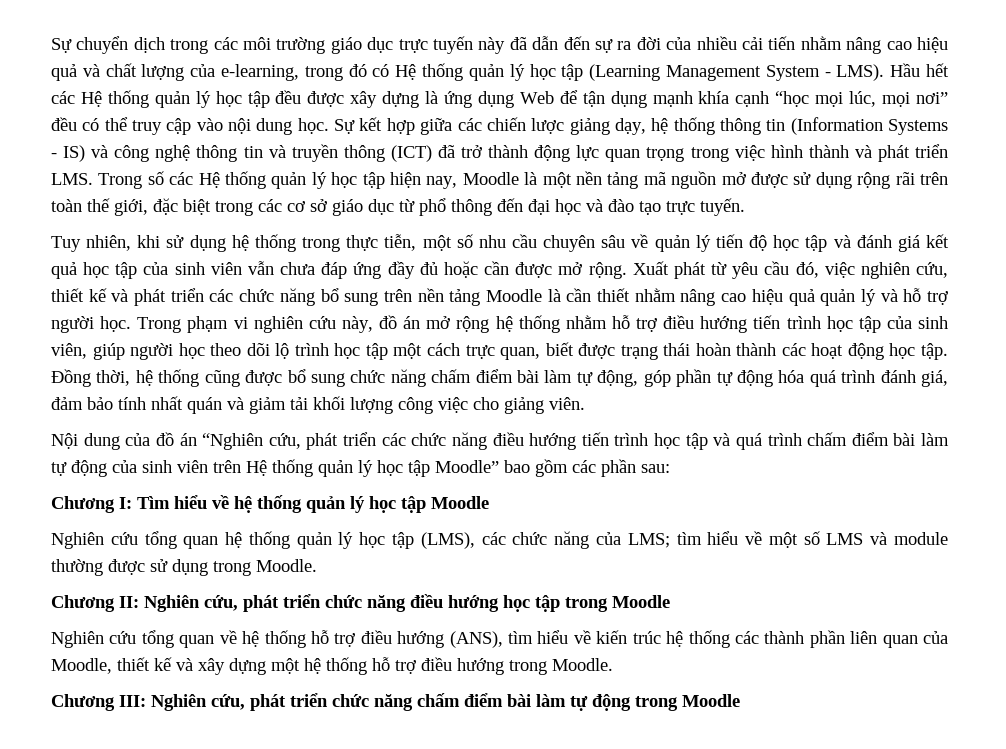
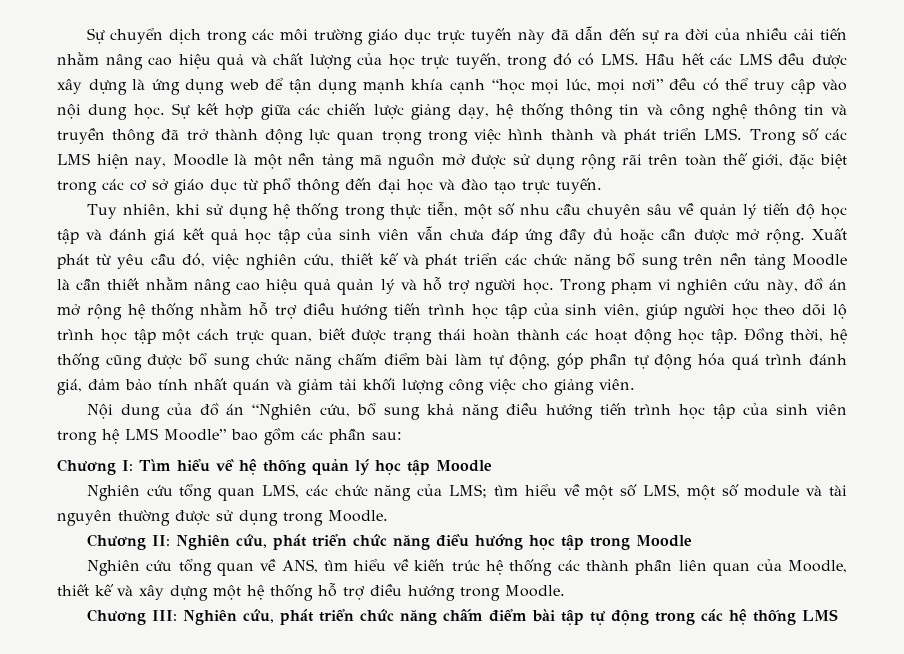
[221,63,950,81] [51,90,270,108] e-learning, trong đó có Hệ thống quản lý học tập (Learning Management System - LMS). Hầu hết các Hệ thống quản lý học tập -> [388,53,772,70] học trực tuyến, trong đó có LMS. Hầu hết các LMS
[519,91,554,104] Web -> [229,79,259,90] web
[790,117,948,135] [51,145,86,162] (Information Systems - IS) -> (640, 109) none
[390,145,432,162] (ICT) -> (156, 137) none
[198,171,385,189] Hệ thống quản lý học tập -> [57,153,90,165] LMS
[306,432,447,450] phát triển các chức -> [357,403,454,420] bổ sung khả
[713,432,949,450] [51,459,430,477] và quá trình chấm điểm bài làm tự động của sinh viên trên Hệ thống quản lý học tập -> [743,403,847,415] [57,428,158,445] của sinh viên trong hệ LMS
[225,531,475,549] hệ thống quản lý học tập (LMS), -> [262,484,300,498] LMS,
[826,532,948,545] LMS và module -> [642,484,848,500] [57,510,112,526] LMS, một số module và tài nguyên
[242,630,503,648] hệ thống hỗ trợ điều hướng (ANS), -> [281,559,318,573] ANS,
[536,694,566,707] làm -> [560,610,584,625] tập
[682,694,740,707] Moodle -> [700,609,838,625] các hệ thống LMS

